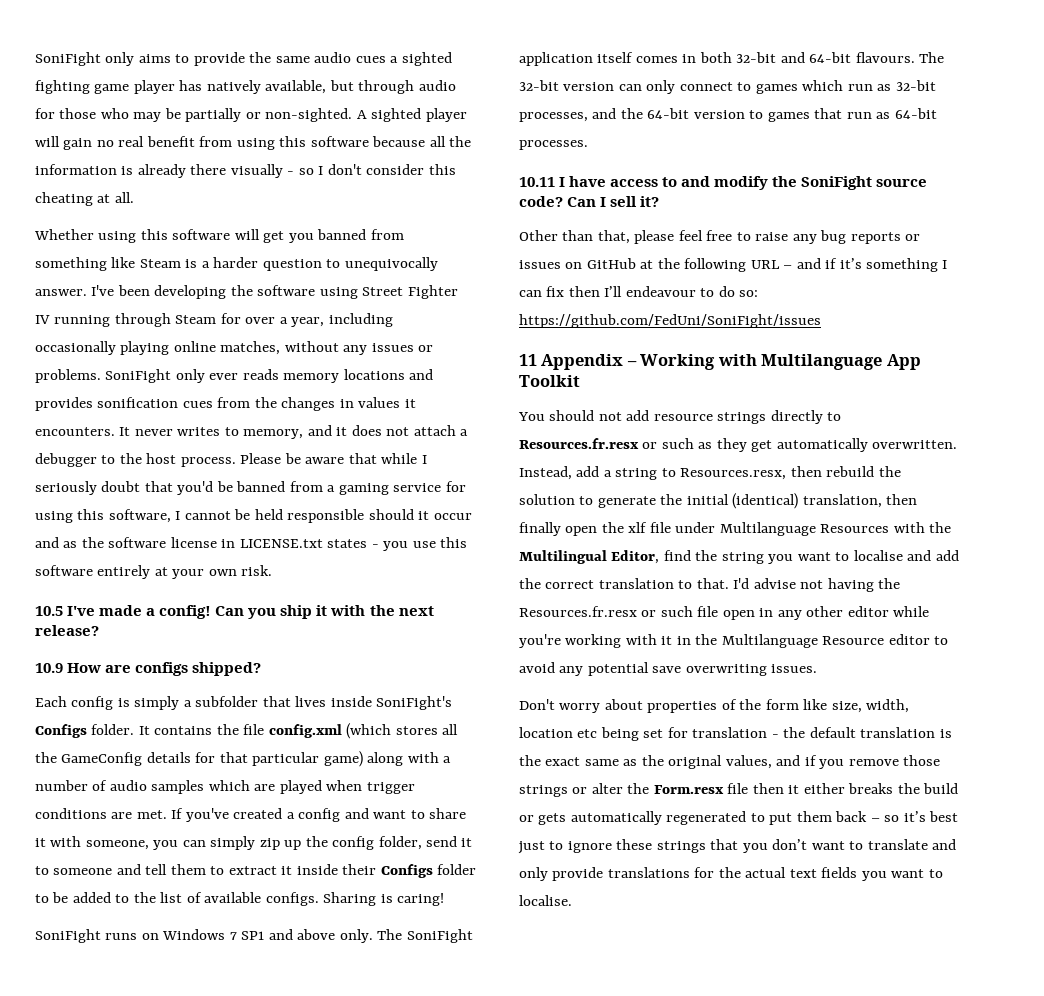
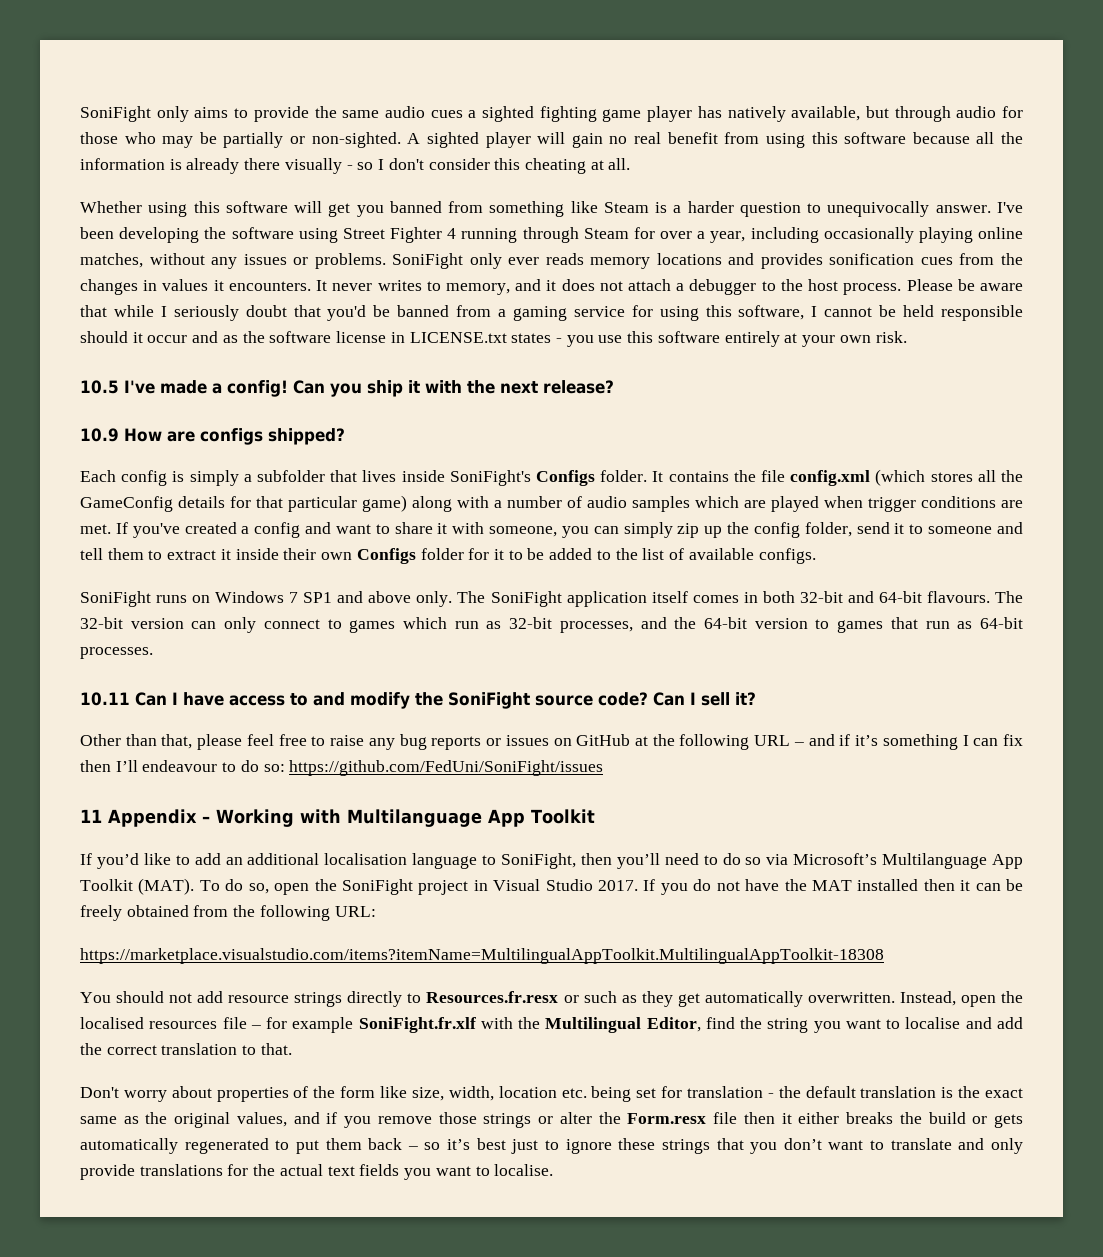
[35,315,50,324] IV -> [447,228,457,239] 4
(377, 869) none -> [321,552,353,560] own
(477, 869) none -> [468,548,504,560] for it
[323,892,445,906] Sharing is caring! -> (816, 556) none
(555, 182) none -> [135,692,167,706] Can
(580, 381) none -> [80,853,1023,869] [80,878,1023,895] [80,905,376,921] [80,948,884,964] // If you’d like to add an additional localisation language to SoniFight, then you’ll need to do so via Microsoft’s Multilanguage App Toolkit (MAT). To do so, open the SoniFight project in Visual Studio 2017. If you do not have the MAT installed then it can be freely obtained from the following URL: // https://marketplace.visualstudio.com/items?itemName=MultilingualAppToolkit.MultilingualAppToolkit-18308
[576,466,901,480] [519,493,918,509] [519,522,890,536] add a string to Resources.resx, then rebuild the solution to generate the initial (identical) translation, then finally open the xlf file under Multilanguage Resources -> [960,991,1023,1007] [80,1017,476,1033] open the localised resources file – for example SoniFight.fr.xlf
[733,578,901,592] [519,606,930,620] [519,634,949,648] [519,662,818,676] I'd advise not having the Resources.fr.resx or such file open in any other editor while you're working with it in the Multilanguage Resource editor to avoid any potential save overwriting issues. -> (292, 1049) none
[577,729,598,738] etc -> [561,1088,587,1098] etc.

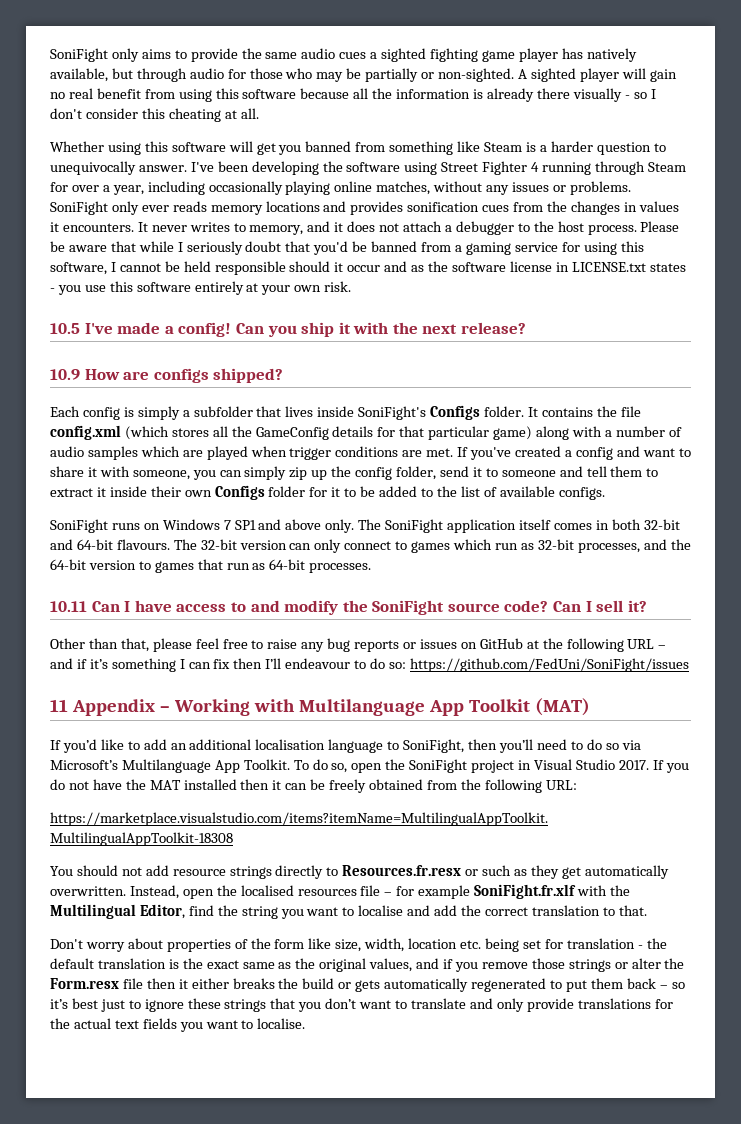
(595, 816) none -> [534,698,590,716] (MAT)
[80,878,195,895] Toolkit (MAT). -> [243,759,290,770] Toolkit.

